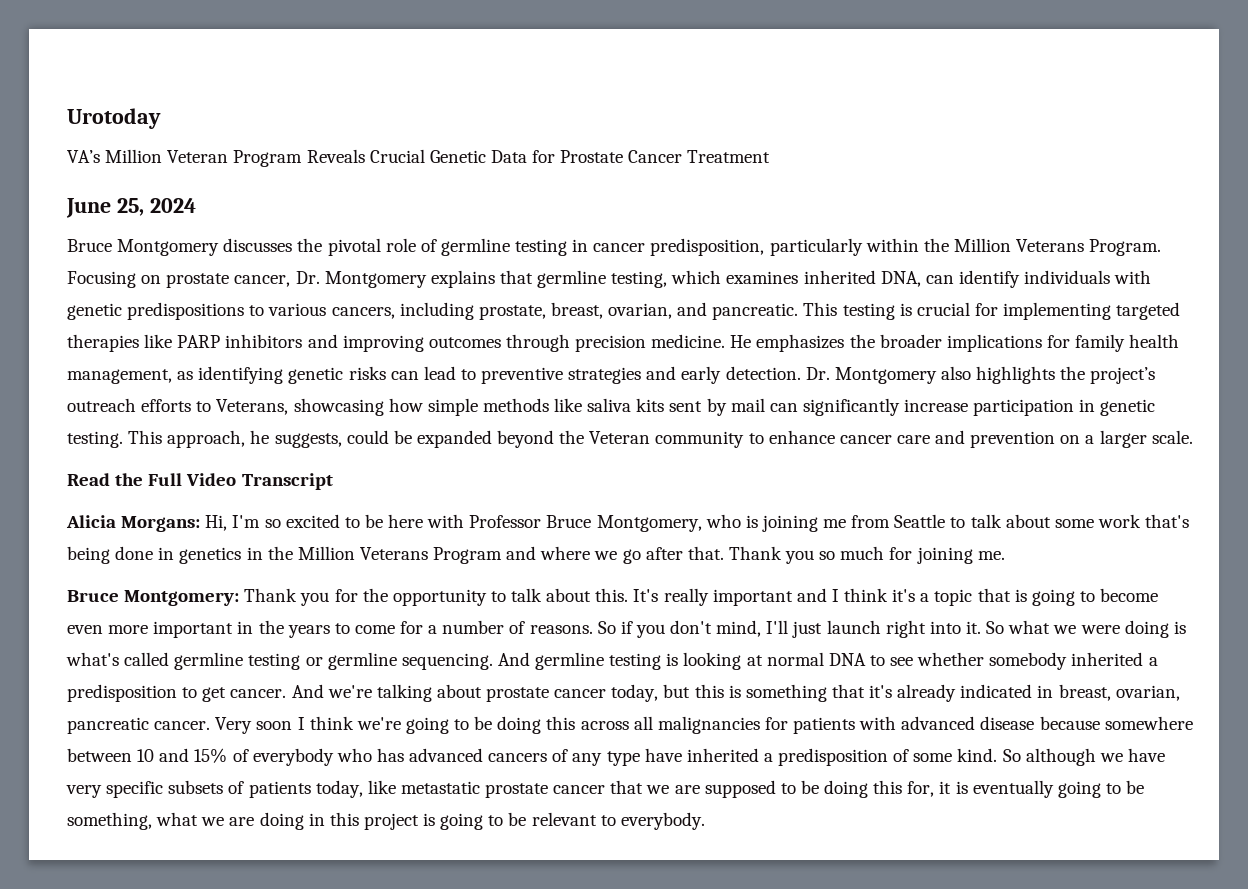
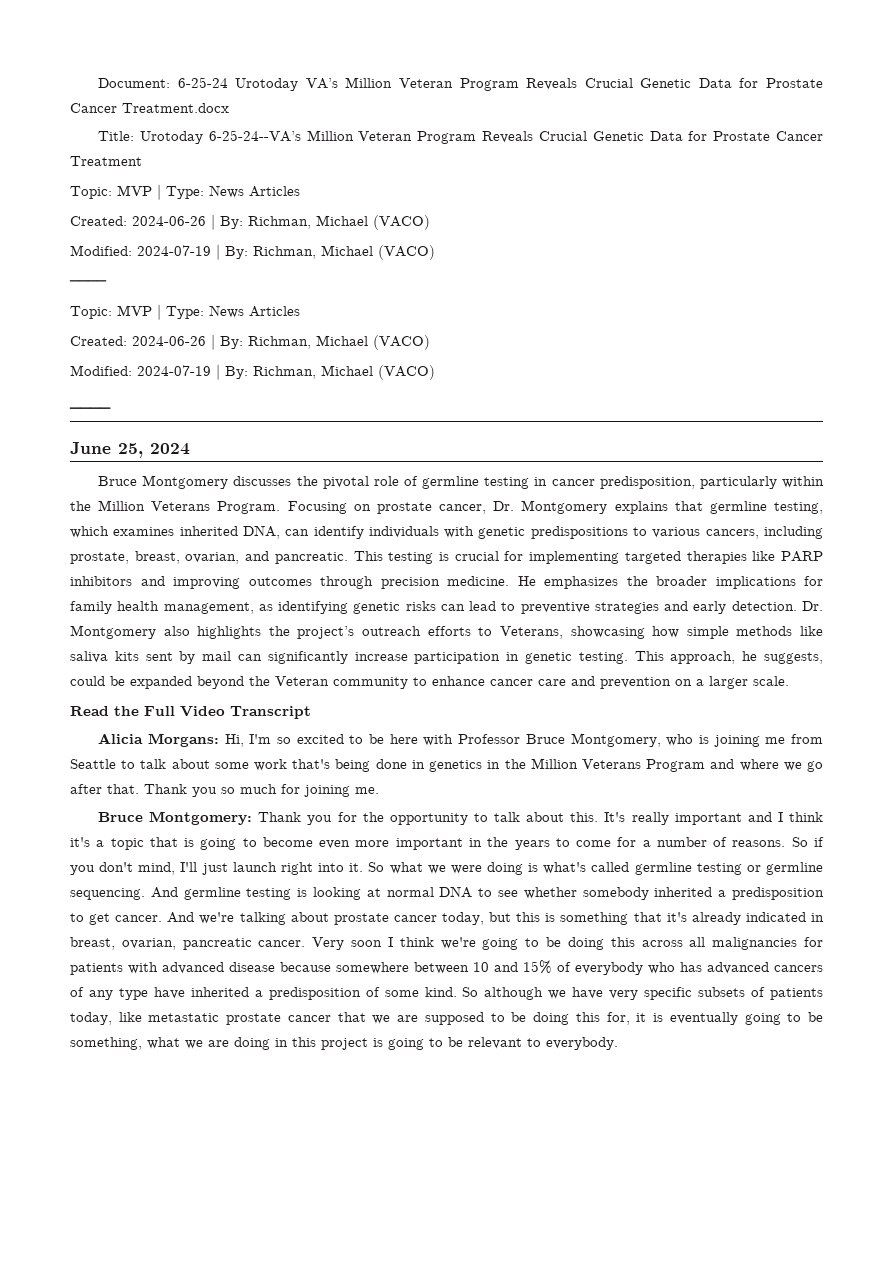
[67,108,161,129] Urotoday // -> [98,77,299,91] Document: 6-25-24 Urotoday
[687,150,771,163] Treatment -> [122,103,229,113] [98,130,823,144] [70,156,142,166] [70,184,300,200] [70,214,430,230] [70,244,435,260] [69,280,107,286] [70,304,300,320] [70,334,430,350] [70,364,435,380] [69,407,111,414] Treatment.docx // Title: Urotoday 6-25-24--VA’s Million Veteran Program Reveals Crucial Genetic Data for Prostate Cancer Treatment // Topic: MVP | Type: News Articles // Created: 2024-06-26 | By: Richman, Michael (VACO) // Modified: 2024-07-19 | By: Richman, Michael (VACO) // ──── // Topic: MVP | Type: News Articles // Created: 2024-06-26 | By: Richman, Michael (VACO) // Modified: 2024-07-19 | By: Richman, Michael (VACO) // ────

